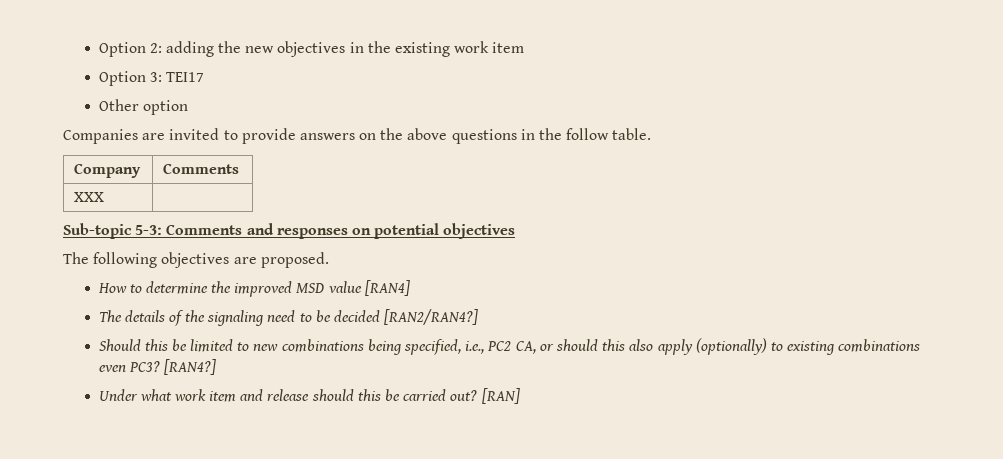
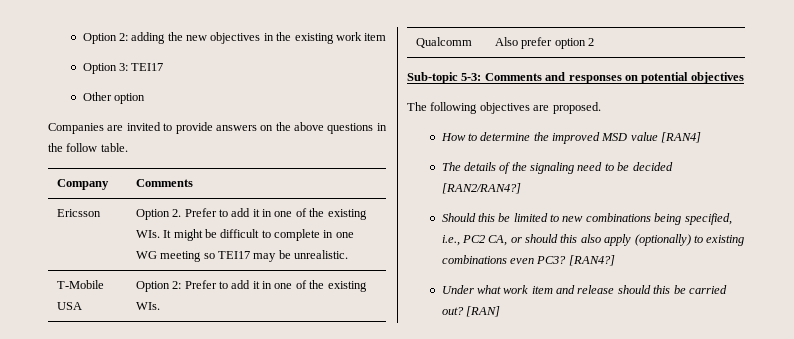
[74,192,105,202] XXX | -> [56,209,101,217] [135,208,367,220] [135,229,354,241] [135,250,349,262] [56,280,104,289] [56,302,82,310] [135,280,367,292] [135,302,160,310] [415,37,472,48] [494,37,594,49] Ericsson | Option 2. Prefer to add it in one of the existing WIs. It might be difficult to complete in one WG meeting so TEI17 may be unrealistic. // T-Mobile USA | Option 2: Prefer to add it in one of the existing WIs. // Qualcomm | Also prefer option 2

